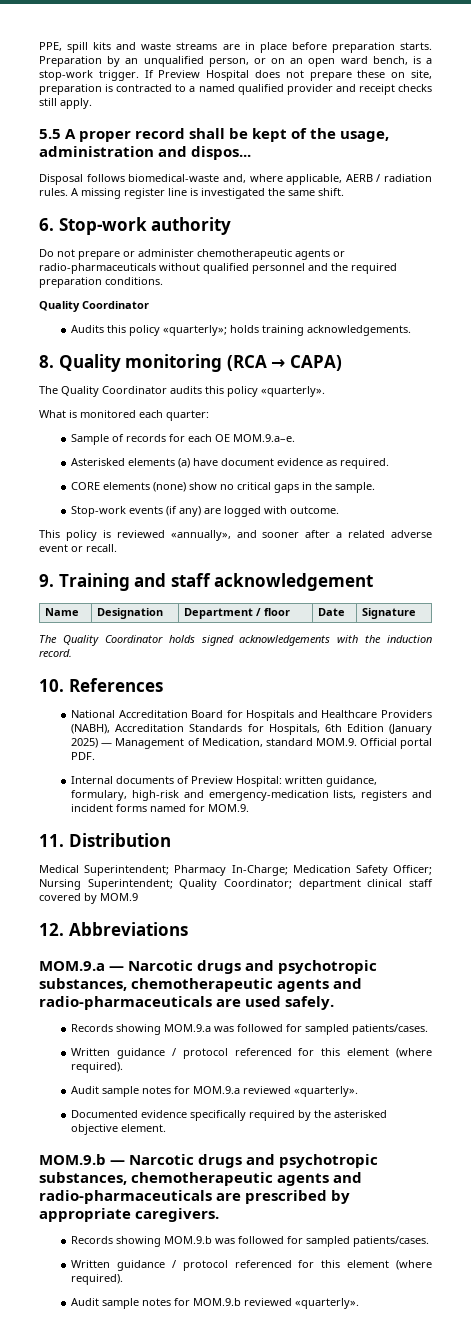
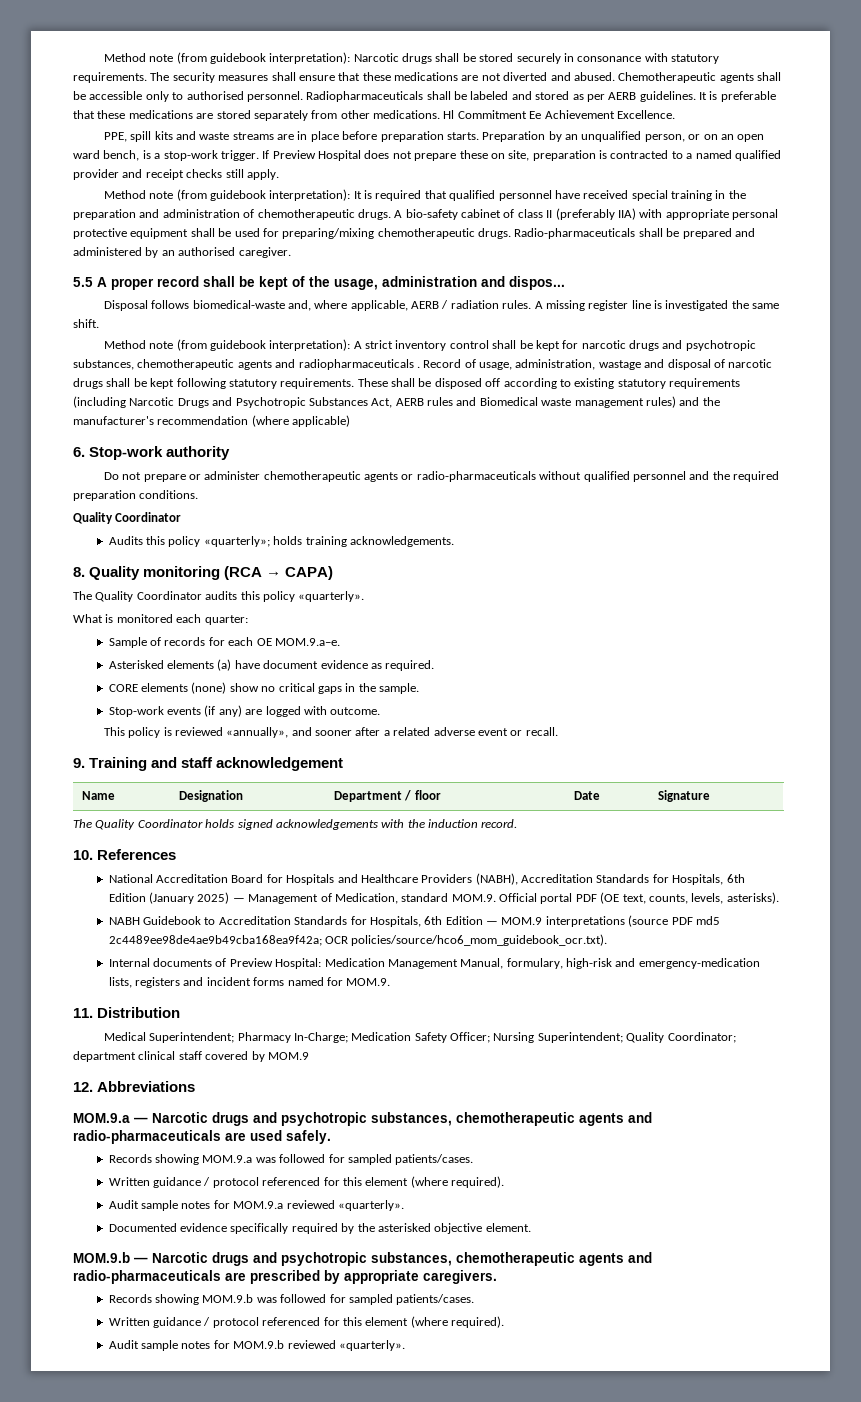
(39, 46) none -> [103,52,720,64] [73,72,781,83] [73,91,776,102] [73,110,675,121] Method note (from guidebook interpretation): Narcotic drugs shall be stored securely in consonance with statutory requirements. The security measures shall ensure that these medications are not diverted and abused. Chemotherapeutic agents shall be accessible only to authorised personnel. Radiopharmaceuticals shall be labeled and stored as per AERB guidelines. It is preferable that these medications are stored separately from other medications. Hl Commitment Ee Achievement Excellence. //
(92, 103) none -> [103,189,746,201] [73,208,778,220] [73,228,755,239] [73,247,291,258] // Method note (from guidebook interpretation): It is required that qualified personnel have received special training in the preparation and administration of chemotherapeutic drugs. A bio-safety cabinet of class II (preferably IIA) with appropriate personal protective equipment shall be used for preparing/mixing chemotherapeutic drugs. Radio-pharmaceuticals shall be prepared and administered by an authorised caregiver.
(344, 192) none -> [103,339,756,351] [73,359,773,370] [73,378,740,389] [73,396,720,408] [73,415,351,427] // Method note (from guidebook interpretation): A strict inventory control shall be kept for narcotic drugs and psychotropic substances, chemotherapeutic agents and radiopharmaceuticals . Record of usage, administration, wastage and disposal of narcotic drugs shall be kept following statutory requirements. These shall be disposed off according to existing statutory requirements (including Narcotic Drugs and Psychotropic Substances Act, AERB rules and Biomedical waste management rules) and the manufacturer's recommendation (where applicable)
[71,752,96,760] PDF. -> [575,892,779,904] [108,915,720,927] [108,934,608,946] PDF (OE text, counts, levels, asterisks). // NABH Guidebook to Accreditation Standards for Hospitals, 6th Edition — MOM.9 interpretations (source PDF md5 2c4489ee98de4ae9b49cba168ea9f42a; OCR policies/source/hco6_mom_guidebook_ocr.txt).
[285,776,378,787] written guidance, -> [324,958,504,969] Medication Management Manual,

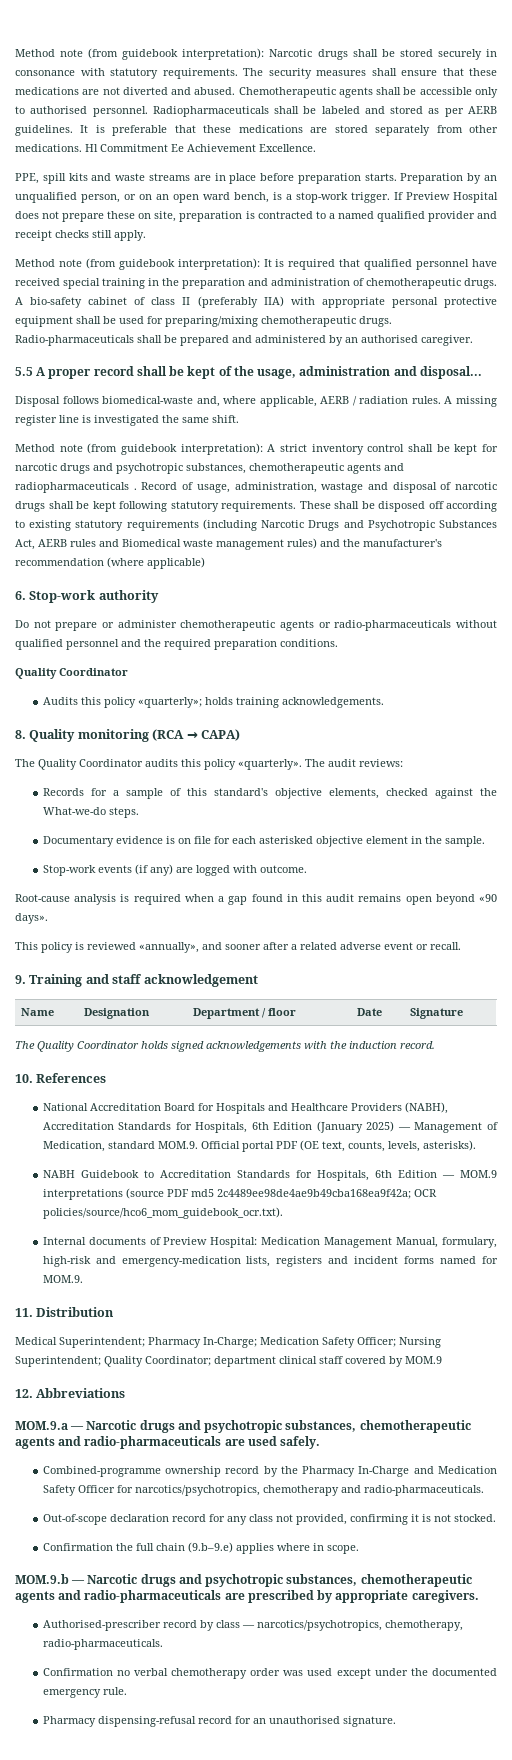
[509,276,565,290] dispos... -> [419,366,482,379] disposal...
[73,614,248,625] [108,637,340,648] [108,659,435,671] [108,682,342,694] // What is monitored each quarter: // Sample of records for each OE MOM.9.a–e. // Asterisked elements (a) have document evidence as required. // CORE elements (none) show no critical gaps -> [305,759,403,767] [42,788,498,799] [42,807,139,818] [42,836,408,847] The audit reviews: // Records for a sample of this standard's objective elements, checked against the What-we-do steps. // Documentary evidence is on file for each asterisked objective element
(381, 711) none -> [15,894,498,905] [15,913,48,924] // Root-cause analysis is required when a gap found in this audit remains open beyond «90 days».
[108,1154,474,1165] [108,1176,505,1188] [108,1200,404,1211] [108,1223,531,1234] Records showing MOM.9.a was followed for sampled patients/cases. // Written guidance / protocol referenced for this element (where required). // Audit sample notes for MOM.9.a reviewed «quarterly». // Documented evidence specifically required by the asterisked objective element. -> [42,1466,497,1477] [42,1485,484,1496] [42,1514,496,1525] [42,1542,359,1554] Combined-programme ownership record by the Pharmacy In-Charge and Medication Safety Officer for narcotics/psychotropics, chemotherapy and radio-pharmaceuticals. // Out-of-scope declaration record for any class not provided, confirming it is not stocked. // Confirmation the full chain (9.b–9.e) applies where in scope.
[108,1294,475,1305] [108,1316,505,1328] [108,1340,405,1351] Records showing MOM.9.b was followed for sampled patients/cases. // Written guidance / protocol referenced for this element (where required). // Audit sample notes for MOM.9.b reviewed «quarterly». -> [42,1620,463,1631] [42,1639,163,1650] [42,1668,497,1679] [42,1687,127,1698] [42,1716,396,1727] Authorised-prescriber record by class — narcotics/psychotropics, chemotherapy, radio-pharmaceuticals. // Confirmation no verbal chemotherapy order was used except under the documented emergency rule. // Pharmacy dispensing-refusal record for an unauthorised signature.

